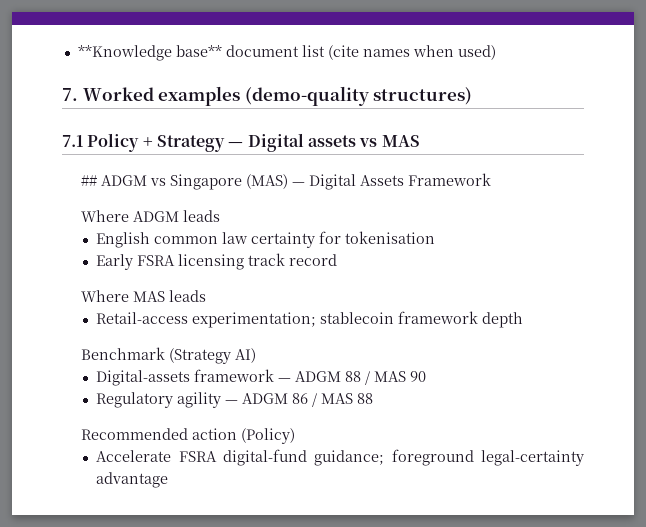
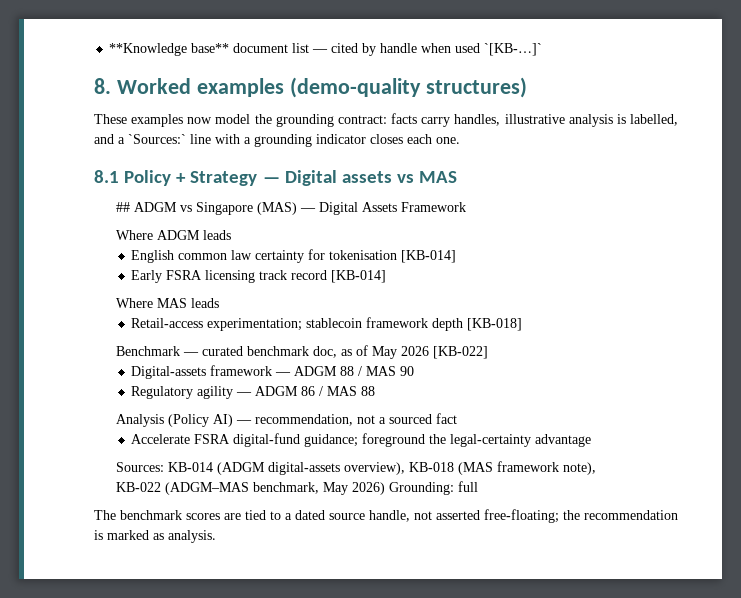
[327,45,496,60] [62,86,473,106] [62,135,83,147] (cite names when used) // 7. Worked examples (demo-quality structures) // 7.1 -> [312,43,543,56] [94,77,527,98] [94,113,678,127] [94,134,460,147] [94,170,119,183] — cited by handle when used `[KB-…]` // 8. Worked examples (demo-quality structures) // These examples now model the grounding contract: facts carry handles, illustrative analysis is labelled, and a `Sources:` line with a grounding indicator closes each one. // 8.1
(436, 237) none -> [401,250,457,263] [KB-014]
(338, 260) none -> [331,270,387,283] [KB-014]
(524, 320) none -> [467,318,523,331] [KB-018]
[168,348,256,364] (Strategy AI) -> [182,345,488,359] — curated benchmark doc, as of May 2026 [KB-022]
[80,428,295,444] Recommended action (Policy) -> [115,413,457,427] Analysis (Policy AI) — recommendation, not a sourced fact
(474, 457) none -> [429,434,447,444] the
(169, 480) none -> [115,461,596,475] [115,481,478,495] [94,509,678,523] [94,530,216,543] // Sources: KB-014 (ADGM digital-assets overview), KB-018 (MAS framework note), // KB-022 (ADGM–MAS benchmark, May 2026) Grounding: full // The benchmark scores are tied to a dated source handle, not asserted free-floating; the recommendation is marked as analysis.

